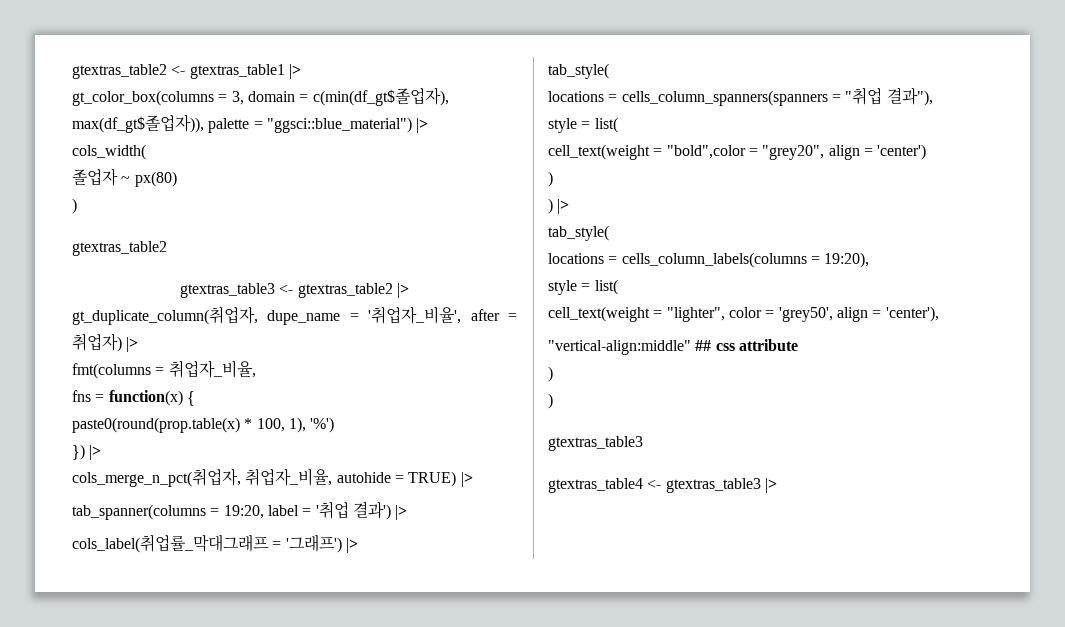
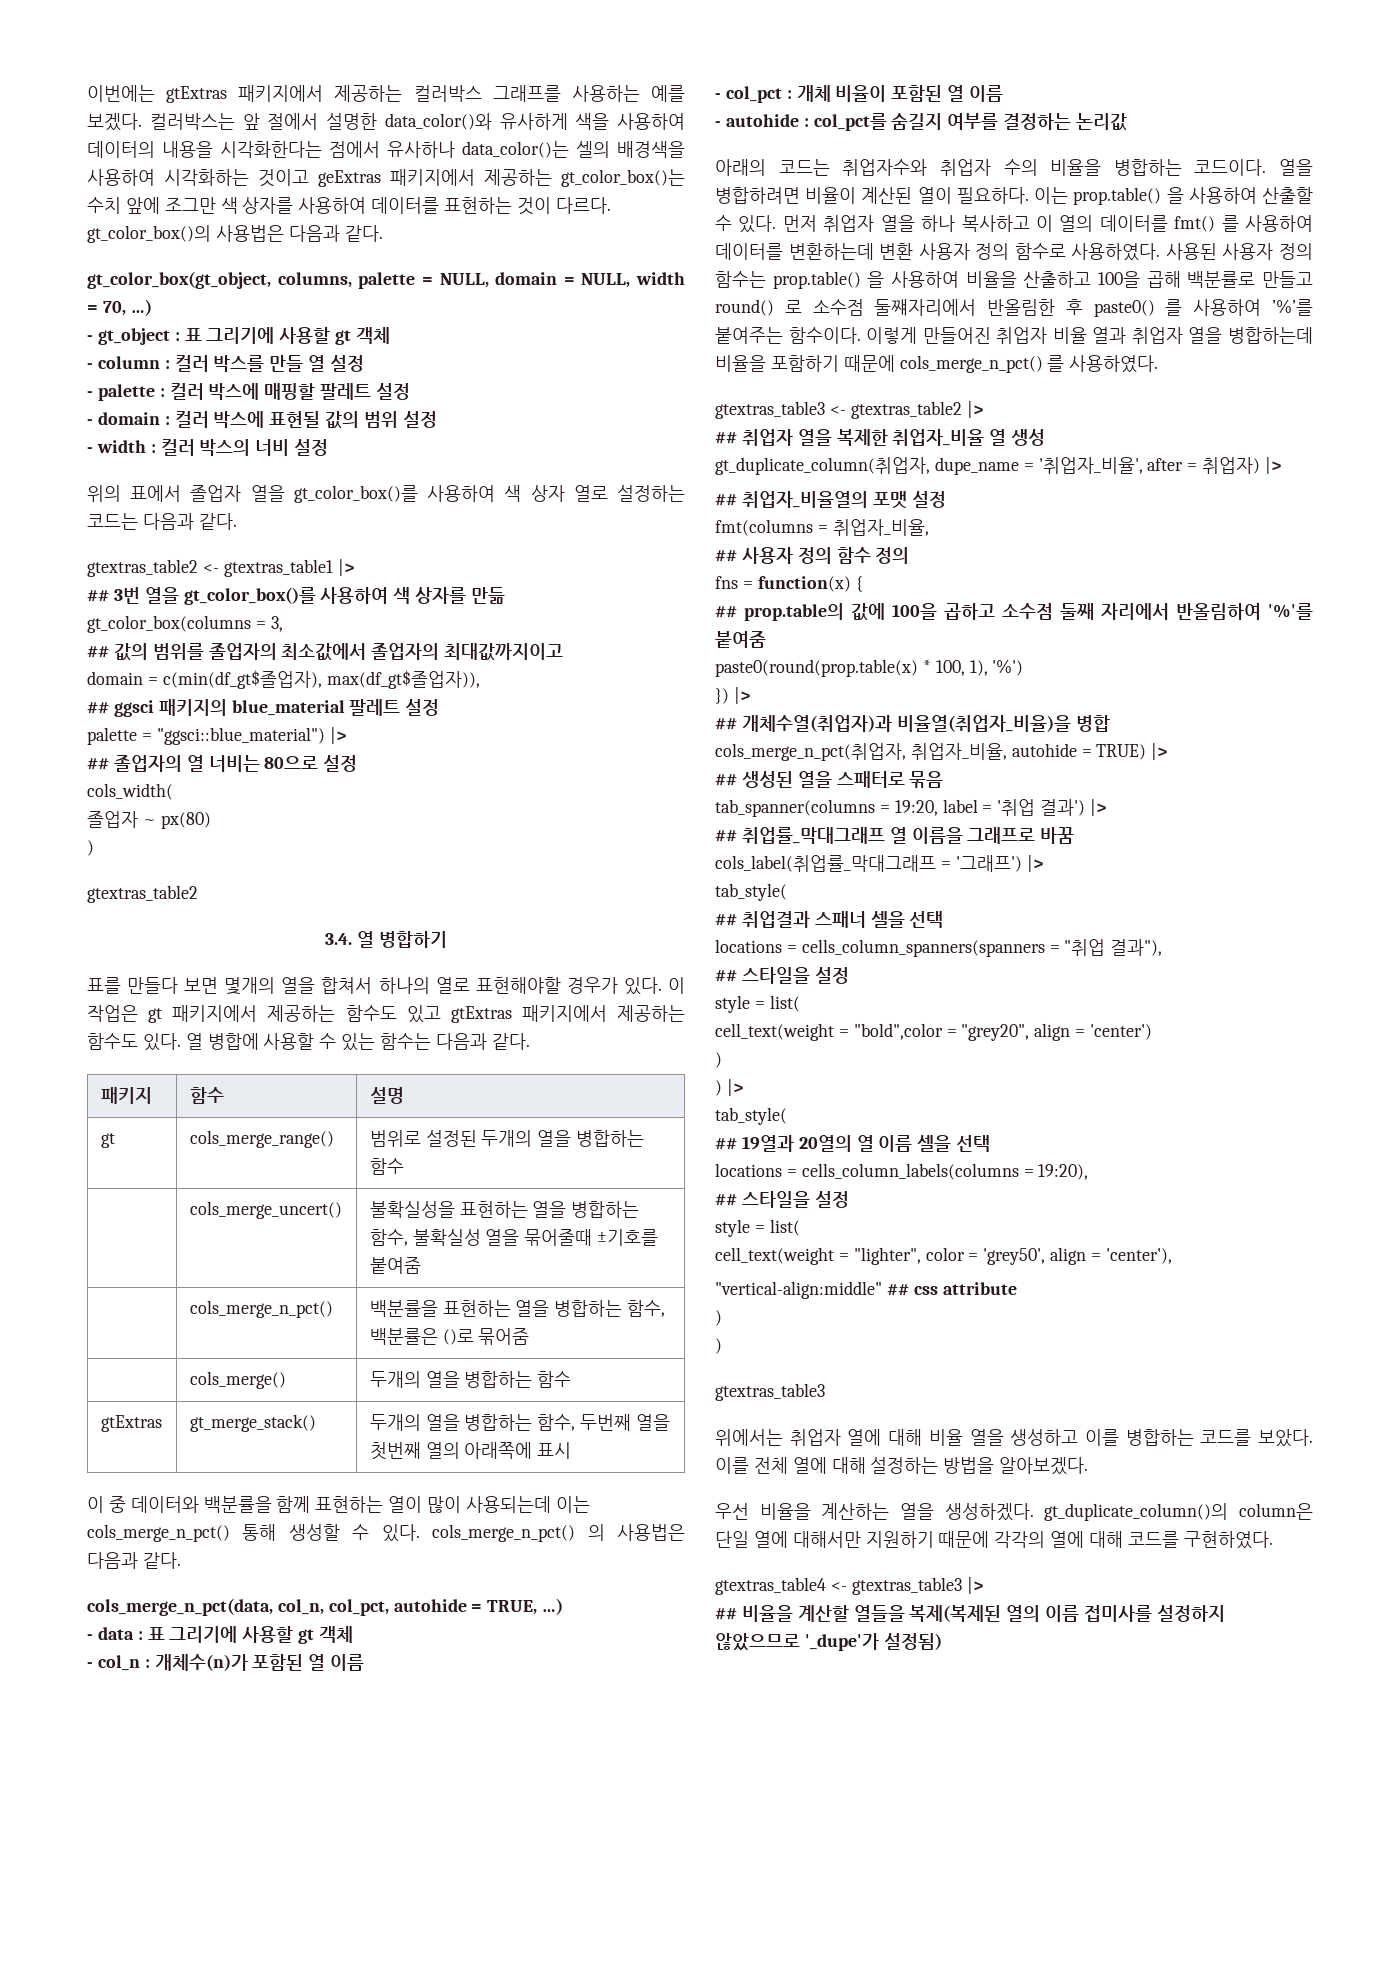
[72,64,301,79] [72,87,449,106] [72,114,429,133] gtextras_table2 <- gtextras_table1 |> // gt_color_box(columns = 3, domain = c(min(df_gt$졸업자), max(df_gt$졸업자)), palette = "ggsci::blue_material") |> -> [87,85,685,103] [87,113,685,131] [87,141,685,158] [87,169,685,187] [87,197,611,215] [87,225,383,243] [87,271,685,289] [87,299,152,316] [87,327,391,345] [87,355,365,372] [87,383,411,401] [87,411,437,429] [87,439,329,456] [87,485,685,503] [87,513,237,530] [87,559,355,577] [87,587,506,605] [87,615,283,633] [87,643,564,661] [87,670,480,689] [87,699,440,717] [87,727,347,745] [87,755,358,772] 이번에는 gtExtras 패키지에서 제공하는 컬러박스 그래프를 사용하는 예를 보겠다. 컬러박스는 앞 절에서 설명한 data_color()와 유사하게 색을 사용하여 데이터의 내용을 시각화한다는 점에서 유사하나 data_color()는 셀의 배경색을 사용하여 시각화하는 것이고 geExtras 패키지에서 제공하는 gt_color_box()는 수치 앞에 조그만 색 상자를 사용하여 데이터를 표현하는 것이 다르다. gt_color_box()의 사용법은 다음과 같다. // gt_color_box(gt_object, columns, palette = NULL, domain = NULL, width = 70, …) // - gt_object : 표 그리기에 사용할 gt 객체 // - column : 컬러 박스를 만들 열 설정 // - palette : 컬러 박스에 매핑할 팔레트 설정 // - domain : 컬러 박스에 표현될 값의 범위 설정 // - width : 컬러 박스의 너비 설정 // 위의 표에서 졸업자 열을 gt_color_box()를 사용하여 색 상자 열로 설정하는 코드는 다음과 같다. // gtextras_table2 <- gtextras_table1 |> // ## 3번 열을 gt_color_box()를 사용하여 색 상자를 만듦 // gt_color_box(columns = 3, // ## 값의 범위를 졸업자의 최소값에서 졸업자의 최대값까지이고 // domain = c(min(df_gt$졸업자), max(df_gt$졸업자)), // ## ggsci 패키지의 blue_material 팔레트 설정 // palette = "ggsci::blue_material") |> // ## 졸업자의 열 너비는 80으로 설정
[180,283,409,298] gtextras_table3 <- gtextras_table2 |> -> [325,931,447,948] [87,977,685,995] [87,1005,685,1023] [87,1033,530,1051] [100,1087,152,1104] [189,1087,224,1104] [369,1087,404,1104] [100,1133,115,1148] [189,1130,334,1148] [369,1130,645,1147] [369,1158,404,1175] [189,1201,342,1219] [369,1201,640,1218] [369,1229,659,1246] [369,1257,421,1274] [189,1300,333,1318] [369,1300,666,1317] [369,1328,530,1345] [189,1371,286,1389] [369,1371,572,1388] [100,1415,162,1432] [189,1414,316,1432] [369,1414,670,1431] [369,1442,572,1460] [87,1496,590,1513] [87,1524,686,1542] [87,1552,181,1569] [87,1598,564,1616] [87,1626,354,1644] [87,1654,365,1671] [715,85,1004,103] [715,113,1128,131] [715,159,1313,176] [715,187,1313,205] [715,215,1313,233] [715,243,1313,261] [715,271,1313,289] [715,298,1313,317] [715,327,1313,344] [715,355,1159,373] [715,401,984,419] [715,429,1046,446] 3.4. 열 병합하기 // 표를 만들다 보면 몇개의 열을 합쳐서 하나의 열로 표현해야할 경우가 있다. 이 작업은 gt 패키지에서 제공하는 함수도 있고 gtExtras 패키지에서 제공하는 함수도 있다. 열 병합에 사용할 수 있는 함수는 다음과 같다. // 패키지 | 함수 | 설명 // gt | cols_merge_range() | 범위로 설정된 두개의 열을 병합하는 함수 // | cols_merge_uncert() | 불확실성을 표현하는 열을 병합하는 함수, 불확실성 열을 묶어줄때 ±기호를 붙여줌 // | cols_merge_n_pct() | 백분률을 표현하는 열을 병합하는 함수, 백분률은 ()로 묶어줌 // | cols_merge() | 두개의 열을 병합하는 함수 // gtExtras | gt_merge_stack() | 두개의 열을 병합하는 함수, 두번째 열을 첫번째 열의 아래쪽에 표시 // 이 중 데이터와 백분률을 함께 표현하는 열이 많이 사용되는데 이는 cols_merge_n_pct() 통해 생성할 수 있다. cols_merge_n_pct() 의 사용법은 다음과 같다. // cols_merge_n_pct(data, col_n, col_pct, autohide = TRUE, …) // - data : 표 그리기에 사용할 gt 객체 // - col_n : 개체수(n)가 포함된 열 이름 // - col_pct : 개체 비율이 포함된 열 이름 // - autohide : col_pct를 숨길지 여부를 결정하는 논리값 // 아래의 코드는 취업자수와 취업자 수의 비율을 병합하는 코드이다. 열을 병합하려면 비율이 계산된 열이 필요하다. 이는 prop.table() 을 사용하여 산출할 수 있다. 먼저 취업자 열을 하나 복사하고 이 열의 데이터를 fmt() 를 사용하여 데이터를 변환하는데 변환 사용자 정의 함수로 사용하였다. 사용된 사용자 정의 함수는 prop.table() 을 사용하여 비율을 산출하고 100을 곱해 백분률로 만들고 round() 로 소수점 둘쨰자리에서 반올림한 후 paste0() 를 사용하여 ’%’를 붙여주는 함수이다. 이렇게 만들어진 취업자 비율 열과 취업자 열을 병합하는데 비율을 포함하기 때문에 cols_merge_n_pct() 를 사용하였다. // gtextras_table3 <- gtextras_table2 |> // ## 취업자 열을 복제한 취업자_비율 열 생성
(139, 344) none -> [715,491,946,509] // ## 취업자_비율열의 포맷 설정
(256, 369) none -> [715,547,910,564] // ## 사용자 정의 함수 정의
(195, 398) none -> [715,603,1313,621] [715,631,766,648] // ## prop.table의 값에 100을 곱하고 소수점 둘째 자리에서 반올림하여 '%'를 붙여줌
(102, 452) none -> [715,715,1110,732] // ## 개체수열(취업자)과 비율열(취업자_비율)을 병합
(473, 479) none -> [715,771,944,788] // ## 생성된 열을 스패터로 묶음
(408, 512) none -> [715,827,1075,844] // ## 취업률_막대그래프 열 이름을 그래프로 바꿈
(609, 71) none -> [715,911,944,928] // ## 취업결과 스패너 셀을 선택
(933, 96) none -> [715,967,849,984] // ## 스타일을 설정
(609, 233) none -> [715,1135,991,1152] // ## 19열과 20열의 열 이름 셀을 선택
(870, 260) none -> [715,1191,849,1208] // ## 스타일을 설정
[548,478,777,493] gtextras_table4 <- gtextras_table3 |> -> [715,1429,1313,1447] [715,1457,1089,1475] [715,1503,1313,1521] [715,1531,1273,1549] [715,1577,984,1595] [715,1605,1225,1622] [715,1633,942,1651] 위에서는 취업자 열에 대해 비율 열을 생성하고 이를 병합하는 코드를 보았다. 이를 전체 열에 대해 설정하는 방법을 알아보겠다. // 우선 비율을 계산하는 열을 생성하겠다. gt_duplicate_column()의 column은 단일 열에 대해서만 지원하기 때문에 각각의 열에 대해 코드를 구현하였다. // gtextras_table4 <- gtextras_table3 |> // ## 비율을 계산할 열들을 복제(복제된 열의 이름 접미사를 설정하지 않았으므로 '_dupe'가 설정됨)

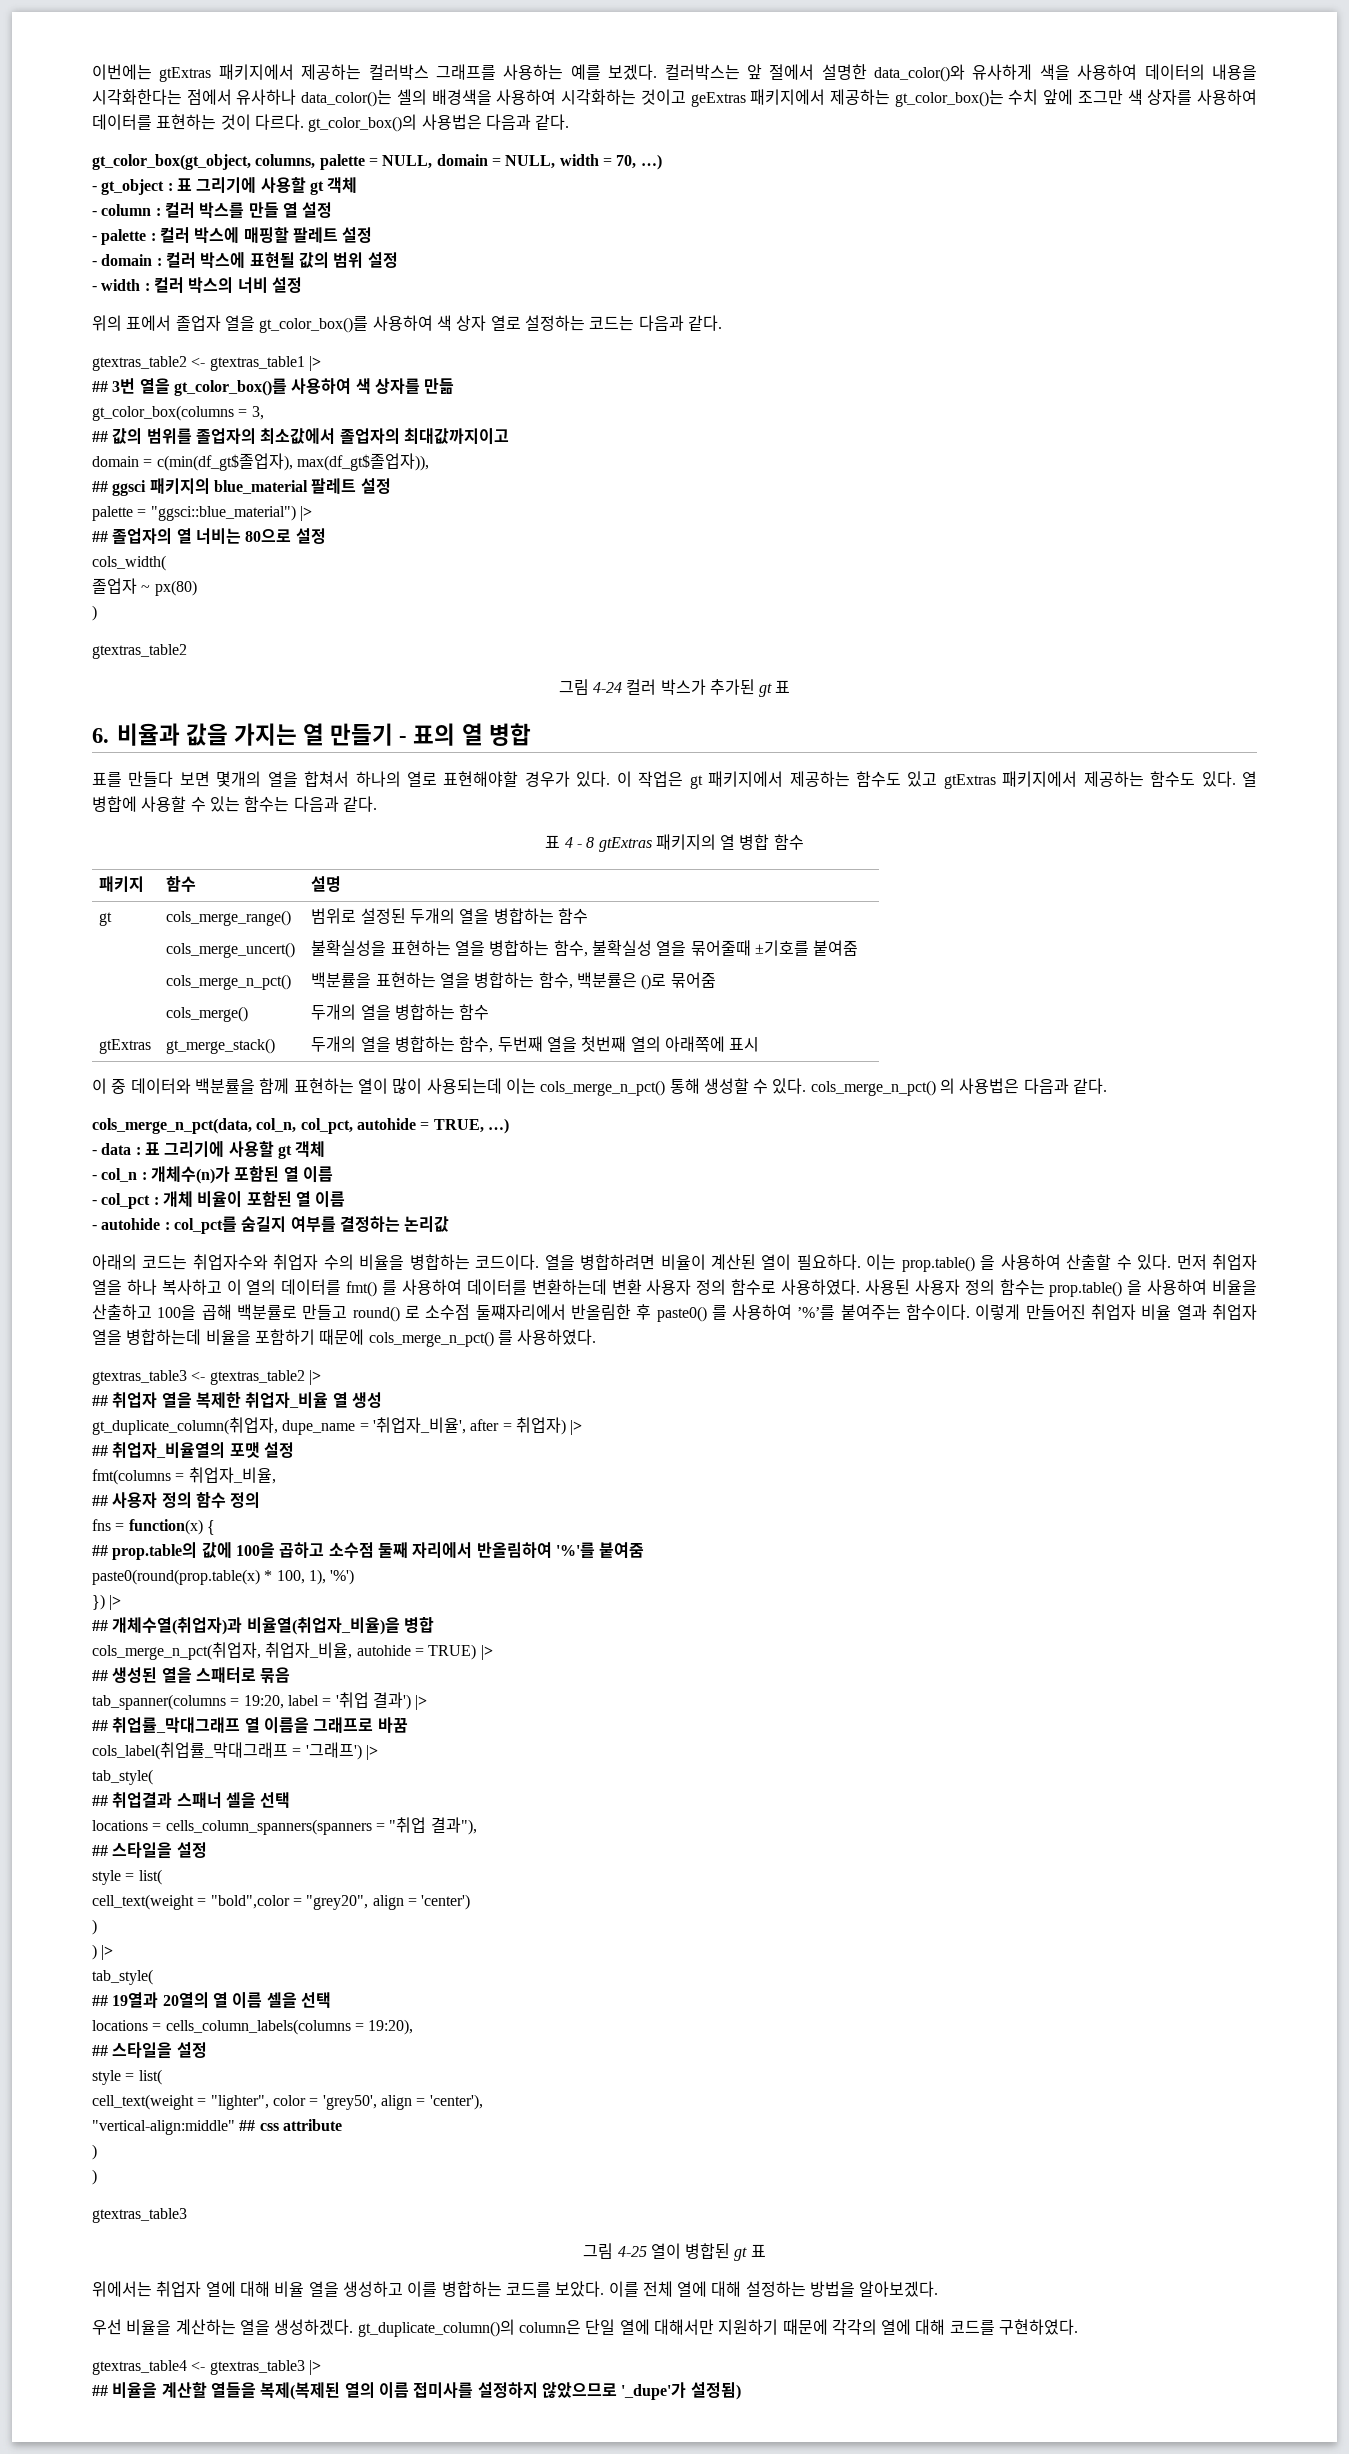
[325,931,447,948] 3.4. 열 병합하기 -> [558,679,791,697] [92,723,531,746] 그림 4-24 컬러 박스가 추가된 gt 표 // 6. 비율과 값을 가지는 열 만들기 - 표의 열 병합
(530, 1041) none -> [545,834,804,852] // 표 4 - 8 gtExtras 패키지의 열 병합 함수
(825, 1392) none -> [583,2243,766,2261] // 그림 4-25 열이 병합된 gt 표

